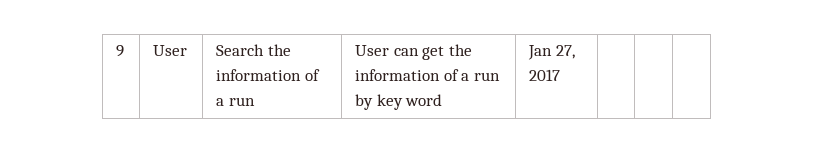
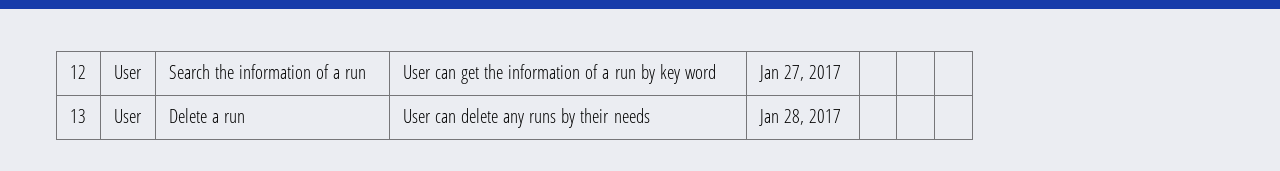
[116,45,125,57] 9 -> [69,65,86,79] 12
(561, 75) none -> [69,109,86,123] [113,109,142,123] [168,108,245,123] [402,108,650,128] [758,109,841,126] // 13 | User | Delete a run | User can delete any runs by their needs | Jan 28, 2017 | | |

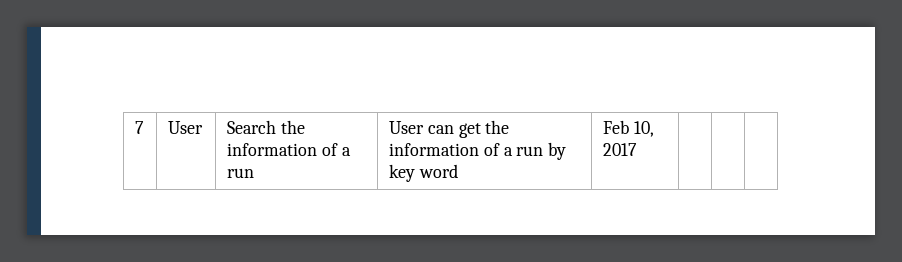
[69,65,86,79] 12 -> [135,121,145,134] 7
[758,65,841,82] [69,109,86,123] [113,109,142,123] [168,108,245,123] [402,108,650,128] [758,109,841,126] Jan 27, 2017 | | | // 13 | User | Delete a run | User can delete any runs by their needs | Jan 28, 2017 | | | -> [603,120,654,137] [603,143,638,156] Feb 10, 2017 | | |

